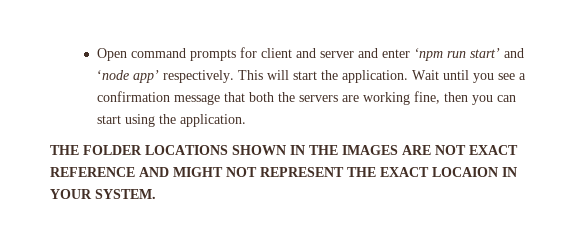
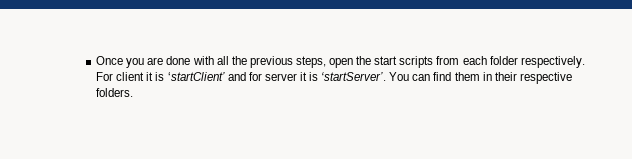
[96,47,524,61] [96,70,526,83] [96,91,516,105] [96,114,246,127] [50,145,518,155] [50,167,517,177] [50,189,156,199] Open command prompts for client and server and enter ‘npm run start’ and ‘node app’ respectively. This will start the application. Wait until you see a confirmation message that both the servers are working fine, then you can start using the application. // THE FOLDER LOCATIONS SHOWN IN THE IMAGES ARE NOT EXACT REFERENCE AND MIGHT NOT REPRESENT THE EXACT LOCAION IN YOUR SYSTEM. -> [96,56,585,68] [96,72,572,84] [96,88,134,97] Once you are done with all the previous steps, open the start scripts from each folder respectively. For client it is ‘startClient’ and for server it is ‘startServer’. You can find them in their respective folders.

